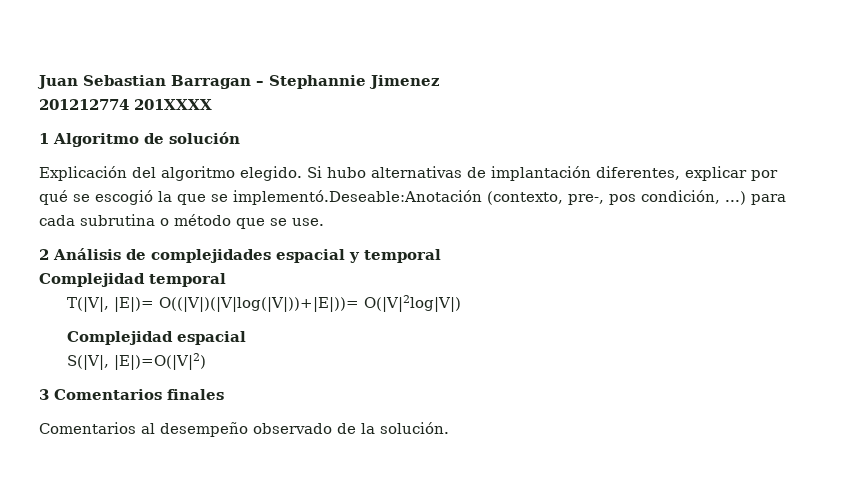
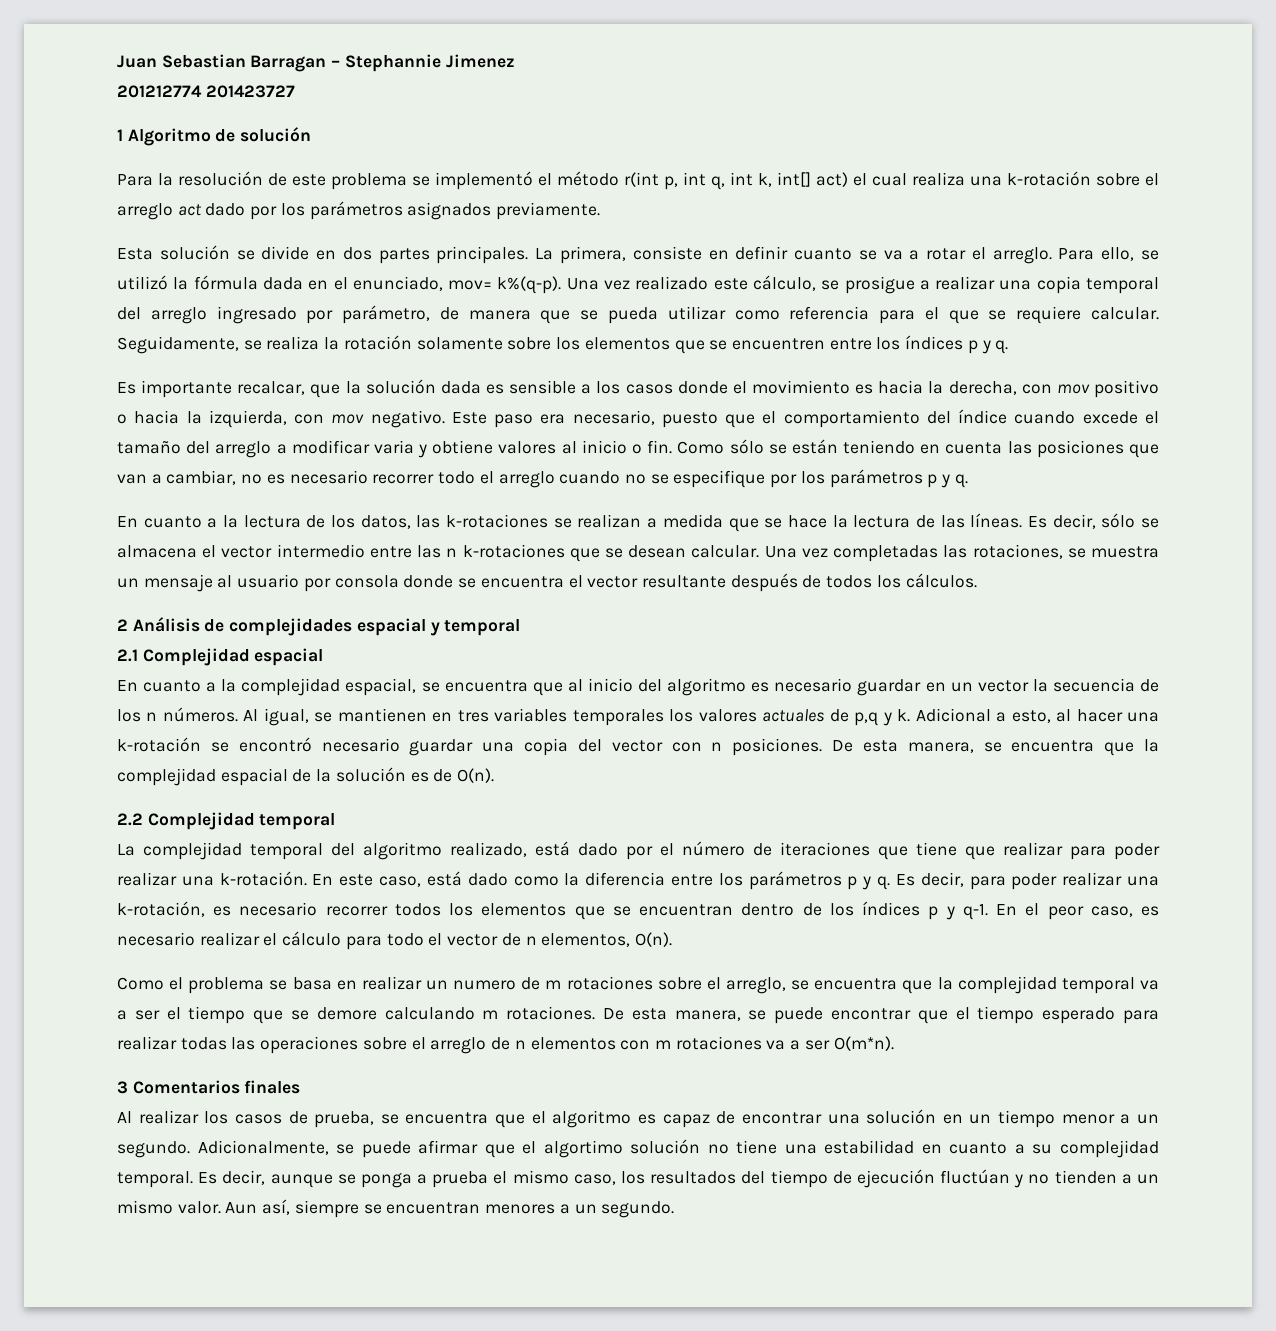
[134,99,212,110] 201XXXX -> [205,85,295,98] 201423727
[39,166,778,181] [39,190,786,205] [39,214,324,229] Explicación del algoritmo elegido. Si hubo alternativas de implantación diferentes, explicar por qué se escogió la que se implementó.Deseable:Anotación (contexto, pre-, pos condición, ...) para cada subrutina o método que se use. -> [117,171,1159,190] [117,201,601,220] [117,245,1159,264] [117,275,1159,294] [117,305,1160,324] [117,335,1009,354] [117,379,1159,398] [117,409,1160,428] [117,439,1159,458] [117,469,968,488] [117,513,1159,532] [117,544,1159,562] [117,573,977,592] Para la resolución de este problema se implementó el método r(int p, int q, int k, int[] act) el cual realiza una k-rotación sobre el arreglo act dado por los parámetros asignados previamente. // Esta solución se divide en dos partes principales. La primera, consiste en definir cuanto se va a rotar el arreglo. Para ello, se utilizó la fórmula dada en el enunciado, mov= k%(q-p). Una vez realizado este cálculo, se prosigue a realizar una copia temporal del arreglo ingresado por parámetro, de manera que se pueda utilizar como referencia para el que se requiere calcular. Seguidamente, se realiza la rotación solamente sobre los elementos que se encuentren entre los índices p y q. // Es importante recalcar, que la solución dada es sensible a los casos donde el movimiento es hacia la derecha, con mov positivo o hacia la izquierda, con mov negativo. Este paso era necesario, puesto que el comportamiento del índice cuando excede el tamaño del arreglo a modificar varia y obtiene valores al inicio o fin. Como sólo se están teniendo en cuenta las posiciones que van a cambiar, no es necesario recorrer todo el arreglo cuando no se especifique por los parámetros p y q. // En cuanto a la lectura de los datos, las k-rotaciones se realizan a medida que se hace la lectura de las líneas. Es decir, sólo se almacena el vector intermedio entre las n k-rotaciones que se desean calcular. Una vez completadas las rotaciones, se muestra un mensaje al usuario por consola donde se encuentra el vector resultante después de todos los cálculos.
[39,273,226,287] [66,295,461,312] [66,331,246,345] [66,353,206,370] [39,389,224,400] [39,422,449,437] Complejidad temporal // T(|V|, |E|)= O((|V|)(|V|log(|V|))+|E|))= O(|V|2log|V|) // Complejidad espacial // S(|V|, |E|)=O(|V|2) // 3 Comentarios finales // Comentarios al desempeño observado de la solución. -> [117,648,324,666] [117,678,1159,696] [117,707,1160,726] [117,737,1160,756] [117,767,495,786] [117,812,336,830] [117,841,1160,860] [117,871,1160,890] [117,901,1159,920] [117,931,672,950] [117,976,1159,994] [117,1006,1159,1024] [117,1036,894,1054] [117,1080,301,1094] [117,1109,1159,1128] [117,1139,1159,1158] [117,1169,1159,1188] [117,1199,675,1218] 2.1 Complejidad espacial // En cuanto a la complejidad espacial, se encuentra que al inicio del algoritmo es necesario guardar en un vector la secuencia de los n números. Al igual, se mantienen en tres variables temporales los valores actuales de p,q y k. Adicional a esto, al hacer una k-rotación se encontró necesario guardar una copia del vector con n posiciones. De esta manera, se encuentra que la complejidad espacial de la solución es de O(n). // 2.2 Complejidad temporal // La complejidad temporal del algoritmo realizado, está dado por el número de iteraciones que tiene que realizar para poder realizar una k-rotación. En este caso, está dado como la diferencia entre los parámetros p y q. Es decir, para poder realizar una k-rotación, es necesario recorrer todos los elementos que se encuentran dentro de los índices p y q-1. En el peor caso, es necesario realizar el cálculo para todo el vector de n elementos, O(n). // Como el problema se basa en realizar un numero de m rotaciones sobre el arreglo, se encuentra que la complejidad temporal va a ser el tiempo que se demore calculando m rotaciones. De esta manera, se puede encontrar que el tiempo esperado para realizar todas las operaciones sobre el arreglo de n elementos con m rotaciones va a ser O(m*n). // 3 Comentarios finales // Al realizar los casos de prueba, se encuentra que el algoritmo es capaz de encontrar una solución en un tiempo menor a un segundo. Adicionalmente, se puede afirmar que el algortimo solución no tiene una estabilidad en cuanto a su complejidad temporal. Es decir, aunque se ponga a prueba el mismo caso, los resultados del tiempo de ejecución fluctúan y no tienden a un mismo valor. Aun así, siempre se encuentran menores a un segundo.

